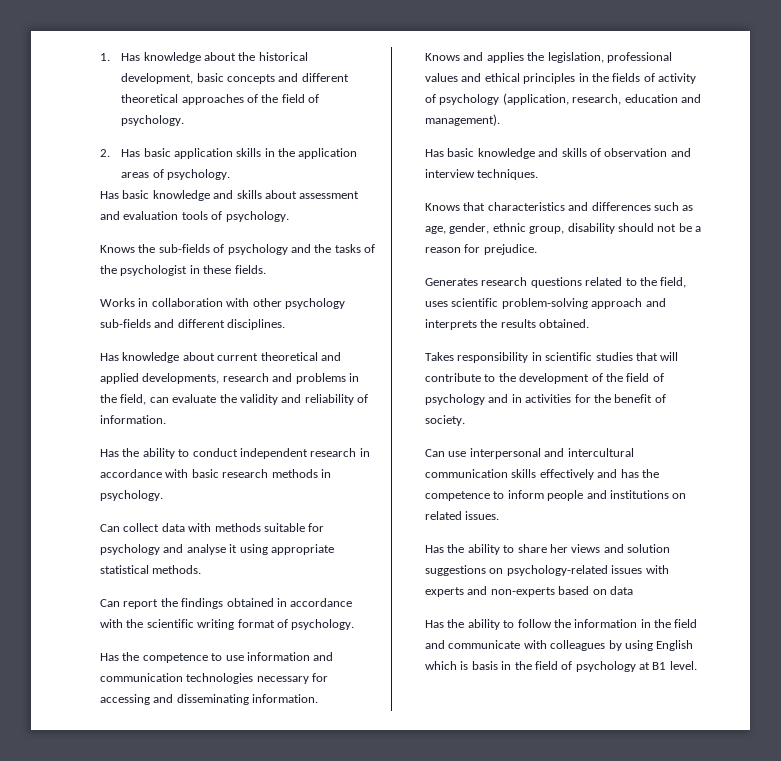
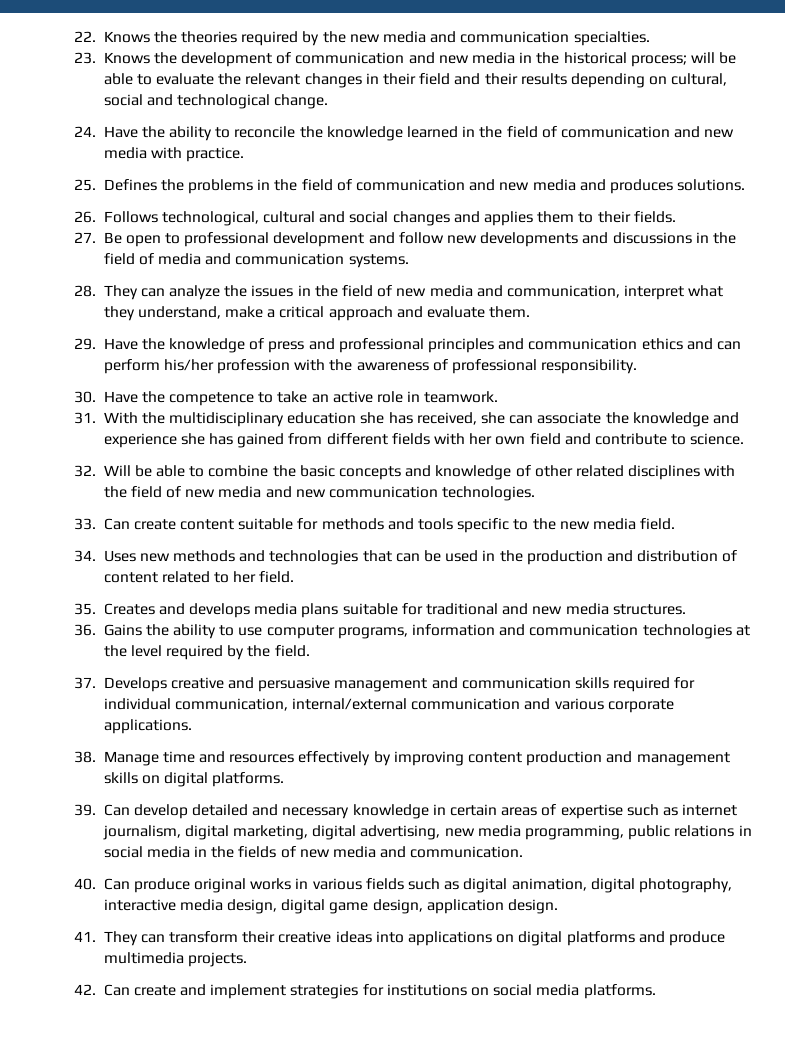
[100,52,308,63] [121,73,349,84] [121,94,320,105] [121,115,185,126] [100,148,358,159] [121,169,230,180] [100,190,360,201] [100,211,289,222] [100,244,376,255] [100,265,266,276] [100,298,345,309] [100,319,286,330] [100,352,341,363] [100,373,359,384] [100,394,369,405] [100,415,167,424] [100,448,370,459] [100,469,331,478] [100,490,164,501] [100,523,325,532] [100,544,334,555] [100,565,202,574] [100,598,353,609] [100,619,355,630] [100,652,334,663] [100,673,329,684] [100,694,319,705] [425,52,672,63] [425,73,697,84] [425,93,701,105] [425,114,501,126] [425,148,691,159] [425,169,539,180] [425,202,694,211] [425,223,702,234] [425,244,537,255] [425,277,687,288] [425,298,666,309] [425,319,590,330] [425,352,679,363] [425,373,664,384] [425,394,666,405] [425,415,466,426] [425,448,634,459] [425,469,659,480] [425,490,687,501] [425,511,500,520] [425,544,671,555] [425,565,669,576] [425,586,633,597] [425,619,698,630] [425,640,694,651] [425,661,697,672] 1. Has knowledge about the historical development, basic concepts and different theoretical approaches of the field of psychology. // 2. Has basic application skills in the application areas of psychology. // Has basic knowledge and skills about assessment and evaluation tools of psychology. // Knows the sub-fields of psychology and the tasks of the psychologist in these fields. // Works in collaboration with other psychology sub-fields and different disciplines. // Has knowledge about current theoretical and applied developments, research and problems in the field, can evaluate the validity and reliability of information. // Has the ability to conduct independent research in accordance with basic research methods in psychology. // Can collect data with methods suitable for psychology and analyse it using appropriate statistical methods. // Can report the findings obtained in accordance with the scientific writing format of psychology. // Has the competence to use information and communication technologies necessary for accessing and disseminating information. // Knows and applies the legislation, professional values and ethical principles in the fields of activity of psychology (application, research, education and management). // Has basic knowledge and skills of observation and interview techniques. // Knows that characteristics and differences such as age, gender, ethnic group, disability should not be a reason for prejudice. // Generates research questions related to the field, uses scientific problem-solving approach and interprets the results obtained. // Takes responsibility in scientific studies that will contribute to the development of the field of psychology and in activities for the benefit of society. // Can use interpersonal and intercultural communication skills effectively and has the competence to inform people and institutions on related issues. // Has the ability to share her views and solution suggestions on psychology-related issues with experts and non-experts based on data // Has the ability to follow the information in the field and communicate with colleagues by using English which is basis in the field of psychology at B1 level. -> [73,31,650,46] [73,52,737,67] [103,73,728,88] [103,94,329,109] [73,126,735,141] [103,147,245,162] [73,179,746,194] [73,211,676,226] [73,232,736,247] [103,253,409,268] [73,285,724,300] [103,306,531,321] [73,338,741,353] [103,359,638,374] [73,391,499,406] [73,412,739,427] [103,433,745,448] [73,465,736,480] [103,486,536,501] [73,518,676,533] [73,550,738,565] [103,571,295,583] [73,603,686,618] [73,624,750,639] [103,645,310,660] [73,677,696,692] [103,698,674,713] [103,719,192,734] [73,751,730,766] [103,772,285,787] [73,804,738,819] [102,825,752,840] [103,846,524,858] [73,878,732,893] [103,899,558,914] [73,931,725,946] [103,952,247,967] [73,984,656,999] 22. Knows the theories required by the new media and communication specialties. // 23. Knows the development of communication and new media in the historical process; will be able to evaluate the relevant changes in their field and their results depending on cultural, social and technological change. // 24. Have the ability to reconcile the knowledge learned in the field of communication and new media with practice. // 25. Defines the problems in the field of communication and new media and produces solutions. // 26. Follows technological, cultural and social changes and applies them to their fields. // 27. Be open to professional development and follow new developments and discussions in the field of media and communication systems. // 28. They can analyze the issues in the field of new media and communication, interpret what they understand, make a critical approach and evaluate them. // 29. Have the knowledge of press and professional principles and communication ethics and can perform his/her profession with the awareness of professional responsibility. // 30. Have the competence to take an active role in teamwork. // 31. With the multidisciplinary education she has received, she can associate the knowledge and experience she has gained from different fields with her own field and contribute to science. // 32. Will be able to combine the basic concepts and knowledge of other related disciplines with the field of new media and new communication technologies. // 33. Can create content suitable for methods and tools specific to the new media field. // 34. Uses new methods and technologies that can be used in the production and distribution of content related to her field. // 35. Creates and develops media plans suitable for traditional and new media structures. // 36. Gains the ability to use computer programs, information and communication technologies at the level required by the field. // 37. Develops creative and persuasive management and communication skills required for individual communication, internal/external communication and various corporate applications. // 38. Manage time and resources effectively by improving content production and management skills on digital platforms. // 39. Can develop detailed and necessary knowledge in certain areas of expertise such as internet journalism, digital marketing, digital advertising, new media programming, public relations in social media in the fields of new media and communication. // 40. Can produce original works in various fields such as digital animation, digital photography, interactive media design, digital game design, application design. // 41. They can transform their creative ideas into applications on digital platforms and produce multimedia projects. // 42. Can create and implement strategies for institutions on social media platforms.

